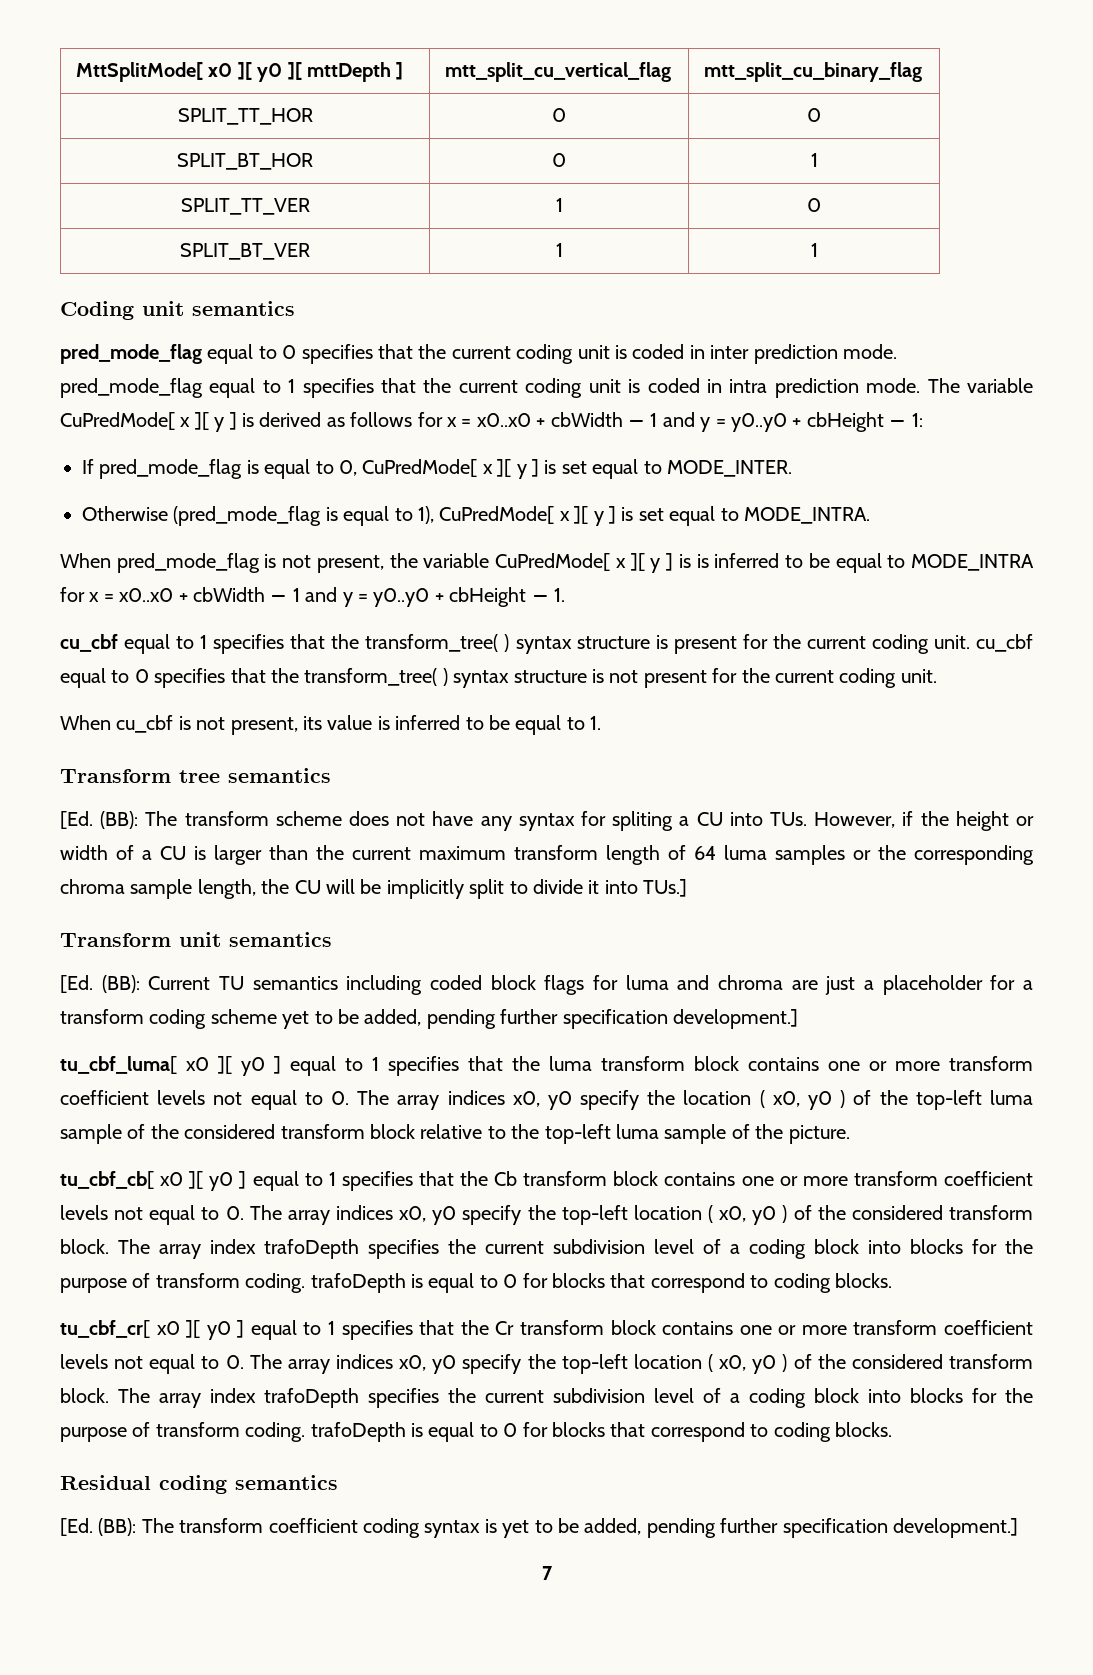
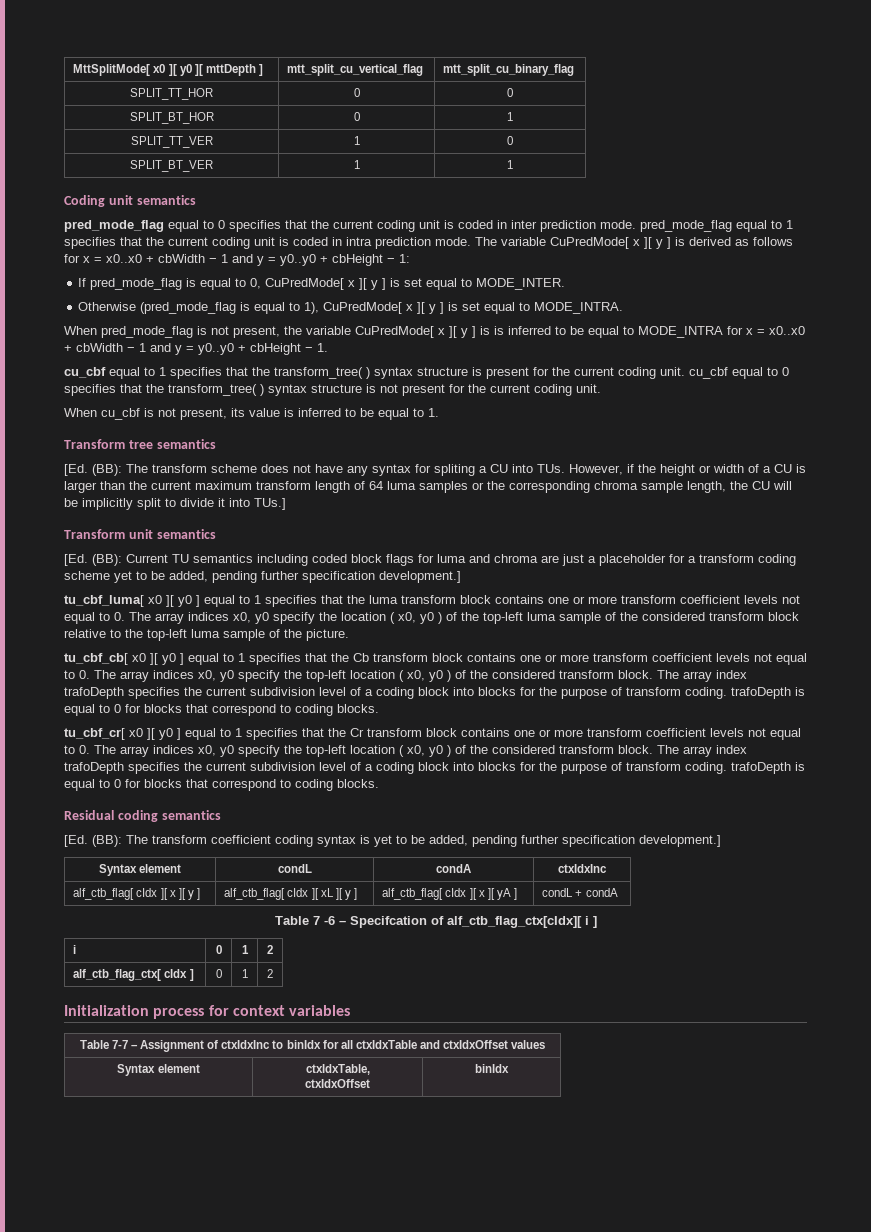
[541,1566,553,1580] // 7 -> [98,864,182,876] [277,864,312,873] [436,864,471,873] [558,864,607,873] [73,888,200,900] [224,888,357,900] [382,888,517,900] [542,888,618,897] [274,916,597,928] [73,945,77,954] [215,945,222,954] [241,945,249,954] [267,945,273,954] [73,969,194,981] [215,969,222,978] [241,969,248,978] [267,969,273,978] [64,1005,351,1019] [79,1040,546,1052] [117,1064,200,1076] [305,1064,370,1075] [305,1079,370,1088] [475,1064,509,1073] // Syntax element | condL | condA | ctxIdxInc // alf_ctb_flag[ cIdx ][ x ][ y ] | alf_ctb_flag[ cIdx ][ xL ][ y ] | alf_ctb_flag[ cIdx ][ x ][ yA ] | condL + condA // Table 7 -6 – Specifcation of alf_ctb_flag_ctx[cIdx][ i ] // i | 0 | 1 | 2 // alf_ctb_flag_ctx[ cIdx ] | 0 | 1 | 2 // Initialization process for context variables // Table 7-7 – Assignment of ctxIdxInc to binIdx for all ctxIdxTable and ctxIdxOffset values // Syntax element | ctxIdxTable, // ctxIdxOffset | binIdx

